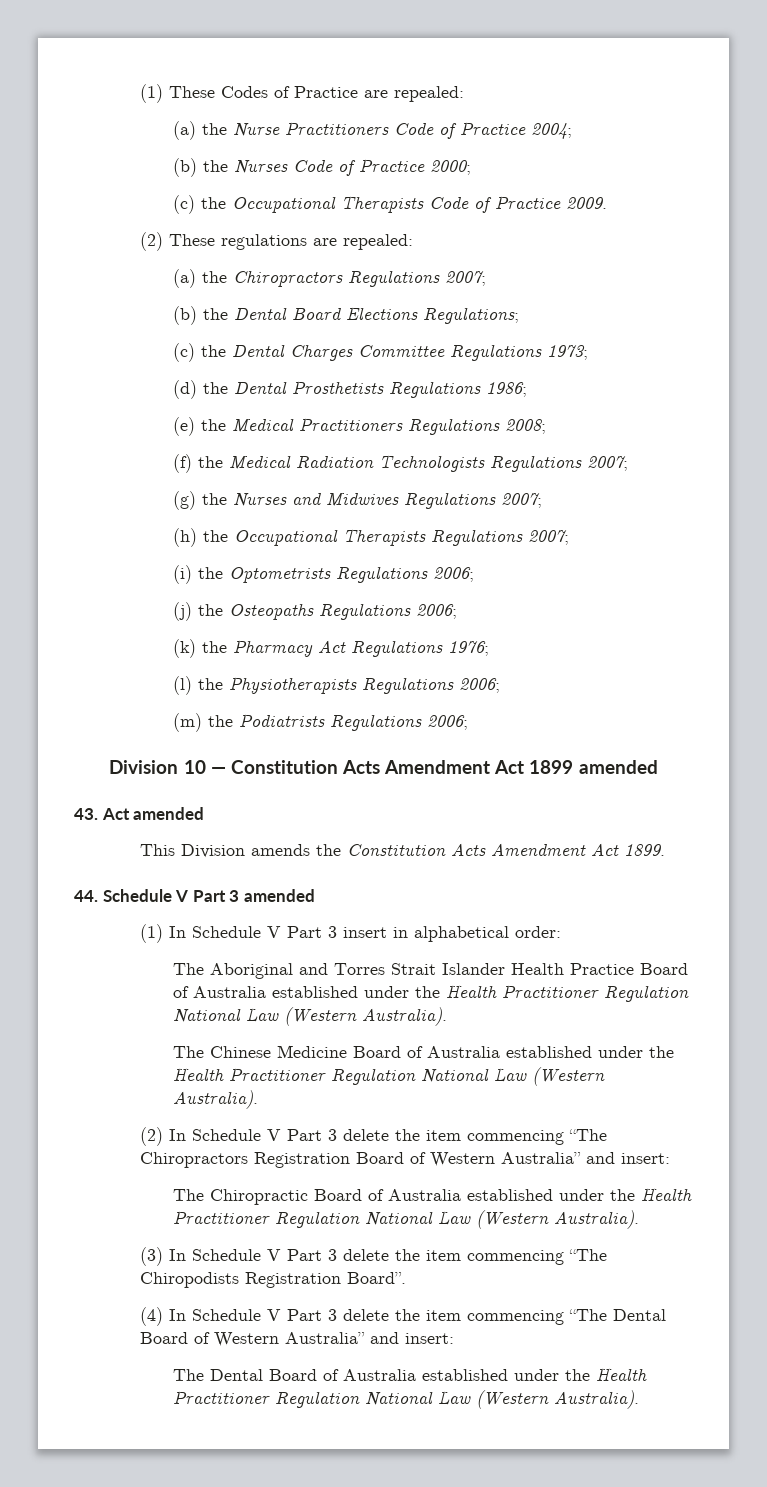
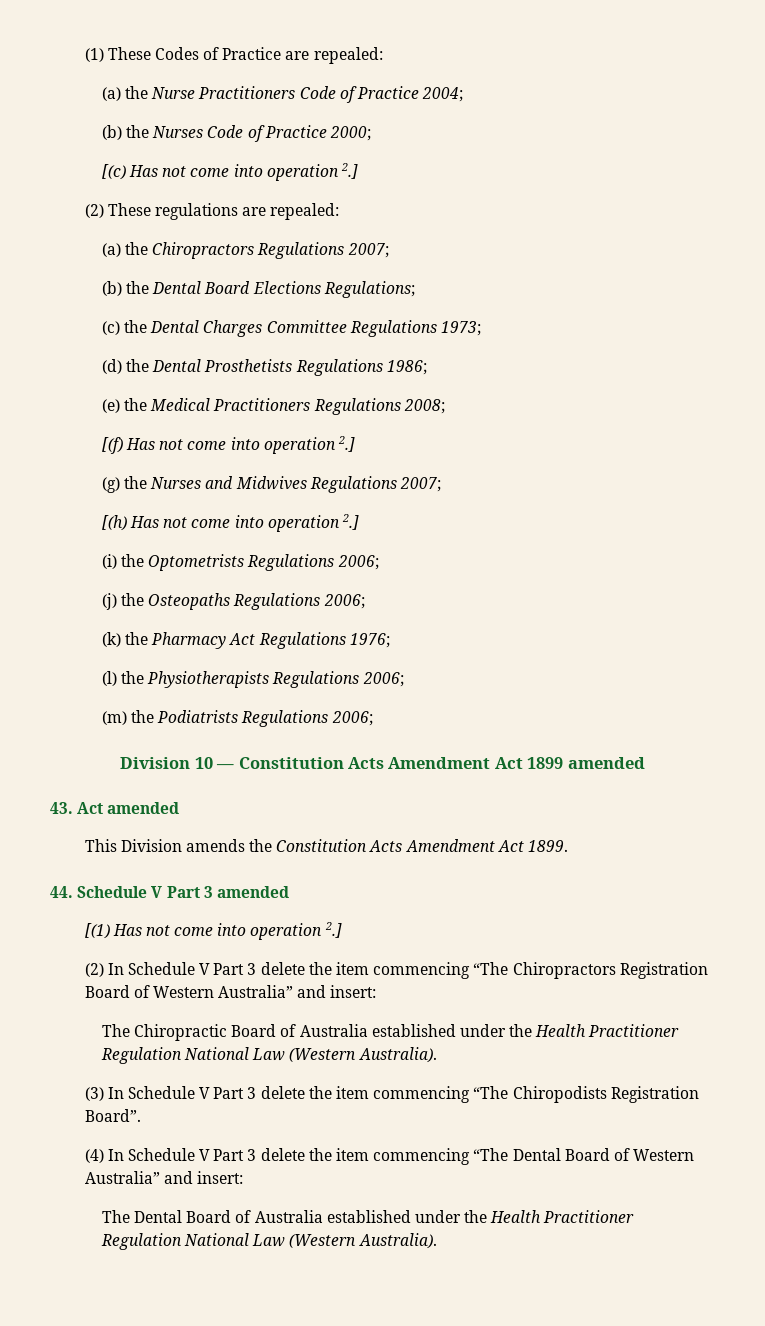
[173,195,608,214] (c) the Occupational Therapists Code of Practice 2009. -> [101,163,358,181] [(c) Has not come into operation 2.]
[173,454,629,473] (f) the Medical Radiation Technologists Regulations 2007; -> [101,436,355,454] [(f) Has not come into operation 2.]
[173,528,570,547] (h) the Occupational Therapists Regulations 2007; -> [101,514,359,532] [(h) Has not come into operation 2.]
[140,924,562,943] [173,963,689,979] [173,985,690,1002] [173,1007,448,1026] [173,1045,675,1058] [173,1067,606,1086] [173,1090,259,1109] (1) In Schedule V Part 3 insert in alphabetical order: // The Aboriginal and Torres Strait Islander Health Practice Board of Australia established under the Health Practitioner Regulation National Law (Western Australia). // The Chinese Medicine Board of Australia established under the Health Practitioner Regulation National Law (Western Australia). -> [84,922,342,940] [(1) Has not come into operation 2.]

